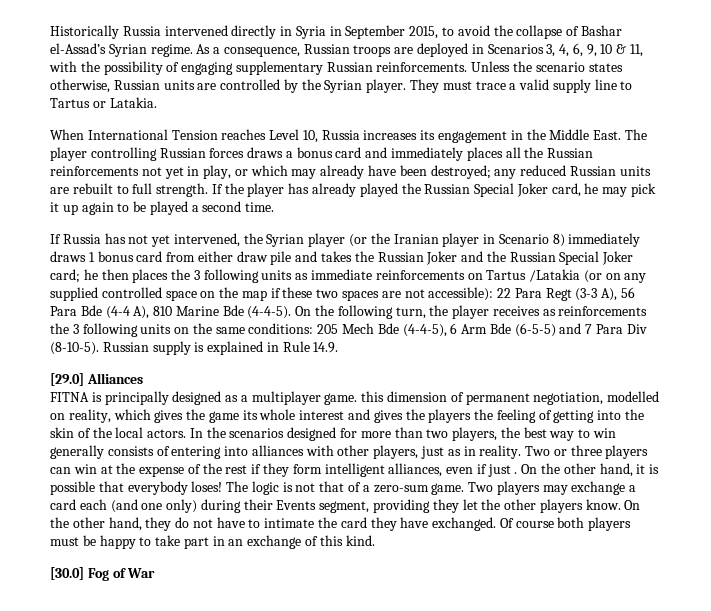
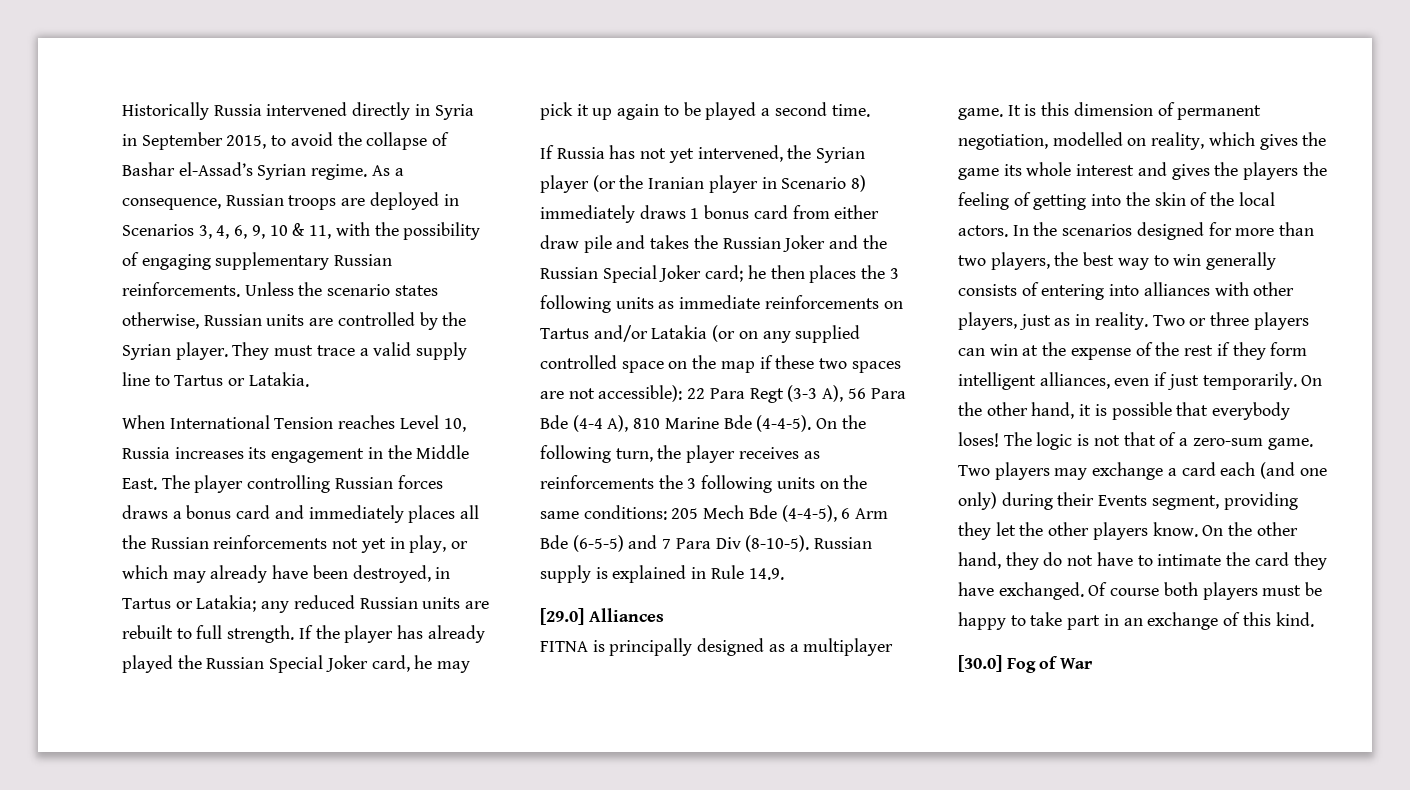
[430,165,491,179] destroyed; -> [352,565,451,583] [122,595,257,612] destroyed, in Tartus or Latakia;
[529,269,581,282] /Latakia -> [593,325,708,342] and/or Latakia
(358, 399) none -> [1007,104,1037,116] It is
[514,472,518,474] . -> [1202,372,1297,390] temporarily.

